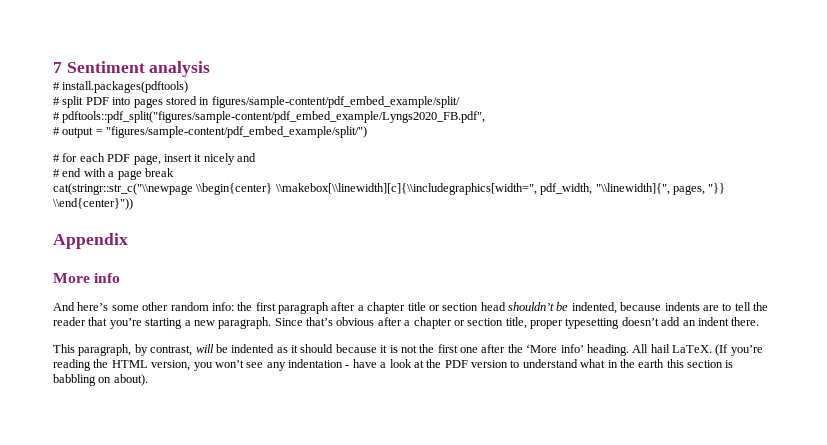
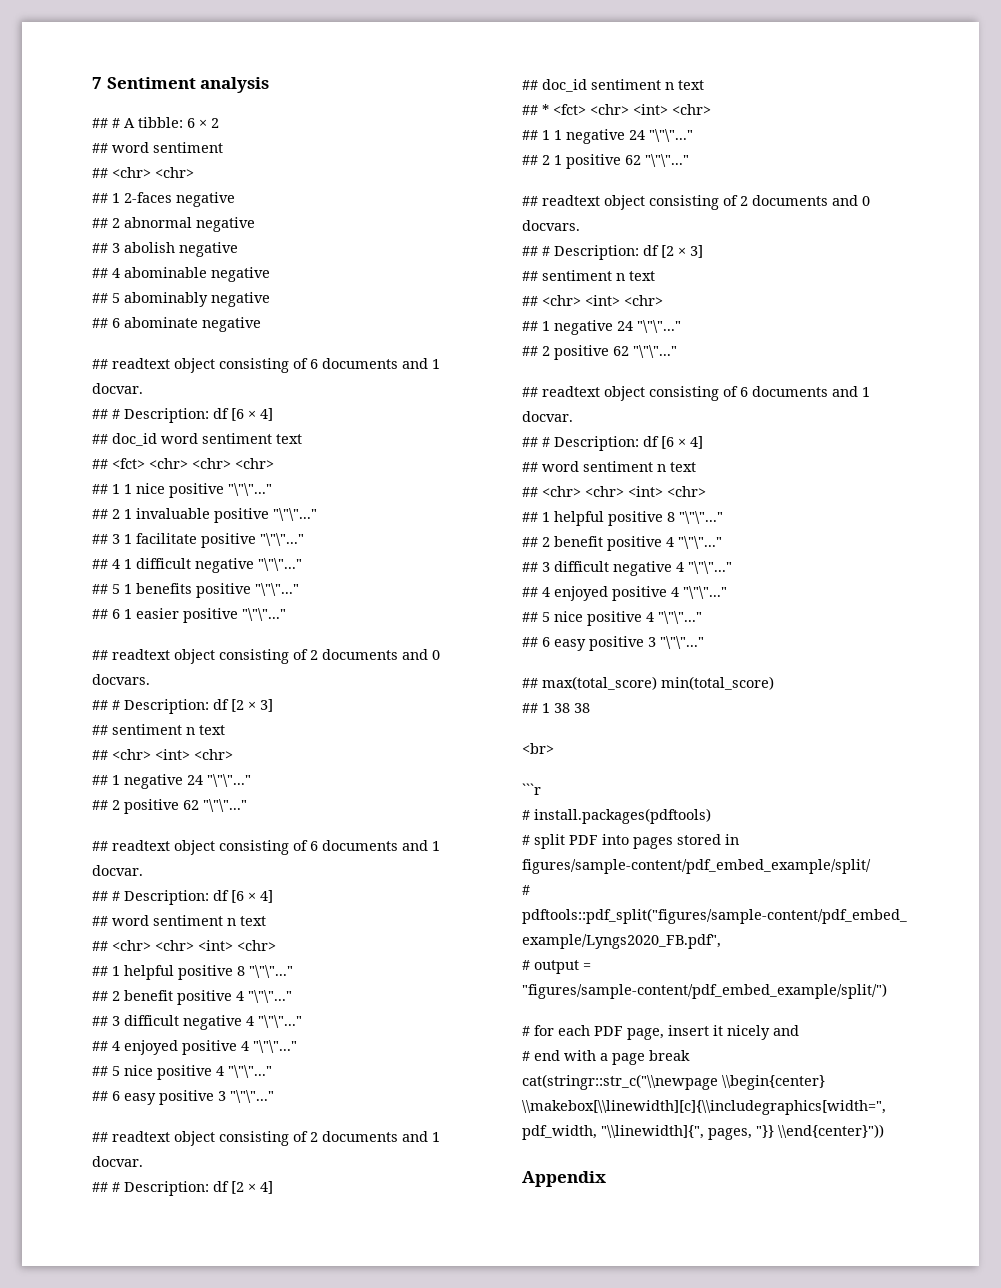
(211, 69) none -> [92,117,219,128] [92,142,223,153] [92,167,194,178] [92,192,235,207] [92,217,255,232] [92,242,238,257] [92,267,270,282] [92,292,270,307] [92,317,261,332] [92,358,440,373] [92,383,143,394] [92,408,273,423] [92,433,302,446] [92,458,274,469] [92,483,272,498] [92,508,317,523] [92,533,304,548] [92,558,302,573] [92,583,299,598] [92,608,286,623] [92,649,440,664] [92,674,150,685] [92,699,273,714] [92,724,225,735] [92,749,233,760] [92,774,251,789] [92,799,247,814] [92,840,440,855] [92,865,143,876] [92,890,273,905] [92,915,266,926] [92,940,276,951] [92,965,293,980] [92,990,292,1005] [92,1015,302,1030] [92,1040,297,1055] [92,1065,272,1080] [92,1090,274,1105] [92,1131,440,1146] [92,1156,143,1167] [92,1181,273,1196] [522,79,704,92] [522,104,711,115] [522,129,693,144] [522,154,689,169] [522,195,870,210] [522,220,580,231] [522,245,703,260] [522,270,655,281] [522,295,663,306] [522,320,681,335] [522,345,677,360] [522,386,870,401] [522,411,573,422] [522,436,703,451] [522,461,696,472] [522,486,706,497] [522,511,723,526] [522,536,722,551] [522,561,732,576] [522,586,727,601] [522,611,702,626] [522,636,704,651] [522,676,774,690] [522,703,590,713] [522,743,554,754] [522,783,541,795] // ## # A tibble: 6 × 2 // ## word sentiment // ## <chr> <chr> // ## 1 2-faces negative // ## 2 abnormal negative // ## 3 abolish negative // ## 4 abominable negative // ## 5 abominably negative // ## 6 abominate negative // ## readtext object consisting of 6 documents and 1 docvar. // ## # Description: df [6 × 4] // ## doc_id word sentiment text // ## <fct> <chr> <chr> <chr> // ## 1 1 nice positive "\"\"..." // ## 2 1 invaluable positive "\"\"..." // ## 3 1 facilitate positive "\"\"..." // ## 4 1 difficult negative "\"\"..." // ## 5 1 benefits positive "\"\"..." // ## 6 1 easier positive "\"\"..." // ## readtext object consisting of 2 documents and 0 docvars. // ## # Description: df [2 × 3] // ## sentiment n text // ## <chr> <int> <chr> // ## 1 negative 24 "\"\"..." // ## 2 positive 62 "\"\"..." // ## readtext object consisting of 6 documents and 1 docvar. // ## # Description: df [6 × 4] // ## word sentiment n text // ## <chr> <chr> <int> <chr> // ## 1 helpful positive 8 "\"\"..." // ## 2 benefit positive 4 "\"\"..." // ## 3 difficult negative 4 "\"\"..." // ## 4 enjoyed positive 4 "\"\"..." // ## 5 nice positive 4 "\"\"..." // ## 6 easy positive 3 "\"\"..." // ## readtext object consisting of 2 documents and 1 docvar. // ## # Description: df [2 × 4] // ## doc_id sentiment n text // ## * <fct> <chr> <int> <chr> // ## 1 1 negative 24 "\"\"..." // ## 2 1 positive 62 "\"\"..." // ## readtext object consisting of 2 documents and 0 docvars. // ## # Description: df [2 × 3] // ## sentiment n text // ## <chr> <int> <chr> // ## 1 negative 24 "\"\"..." // ## 2 positive 62 "\"\"..." // ## readtext object consisting of 6 documents and 1 docvar. // ## # Description: df [6 × 4] // ## word sentiment n text // ## <chr> <chr> <int> <chr> // ## 1 helpful positive 8 "\"\"..." // ## 2 benefit positive 4 "\"\"..." // ## 3 difficult negative 4 "\"\"..." // ## 4 enjoyed positive 4 "\"\"..." // ## 5 nice positive 4 "\"\"..." // ## 6 easy positive 3 "\"\"..." // ## max(total_score) min(total_score) // ## 1 38 38 // <br> // ```r
[53,273,121,283] [53,302,768,314] [53,317,760,329] [53,344,763,356] [53,359,734,371] [53,374,148,386] // More info // And here’s some other random info: the first paragraph after a chapter title or section head shouldn’t be indented, because indents are to tell the reader that you’re starting a new paragraph. Since that’s obvious after a chapter or section title, proper typesetting doesn’t add an indent there. // This paragraph, by contrast, will be indented as it should because it is not the first one after the ‘More info’ heading. All hail LaTeX. (If you’re reading the HTML version, you won’t see any indentation - have a look at the PDF version to understand what in the earth this section is babbling on about). -> (606, 1179) none

